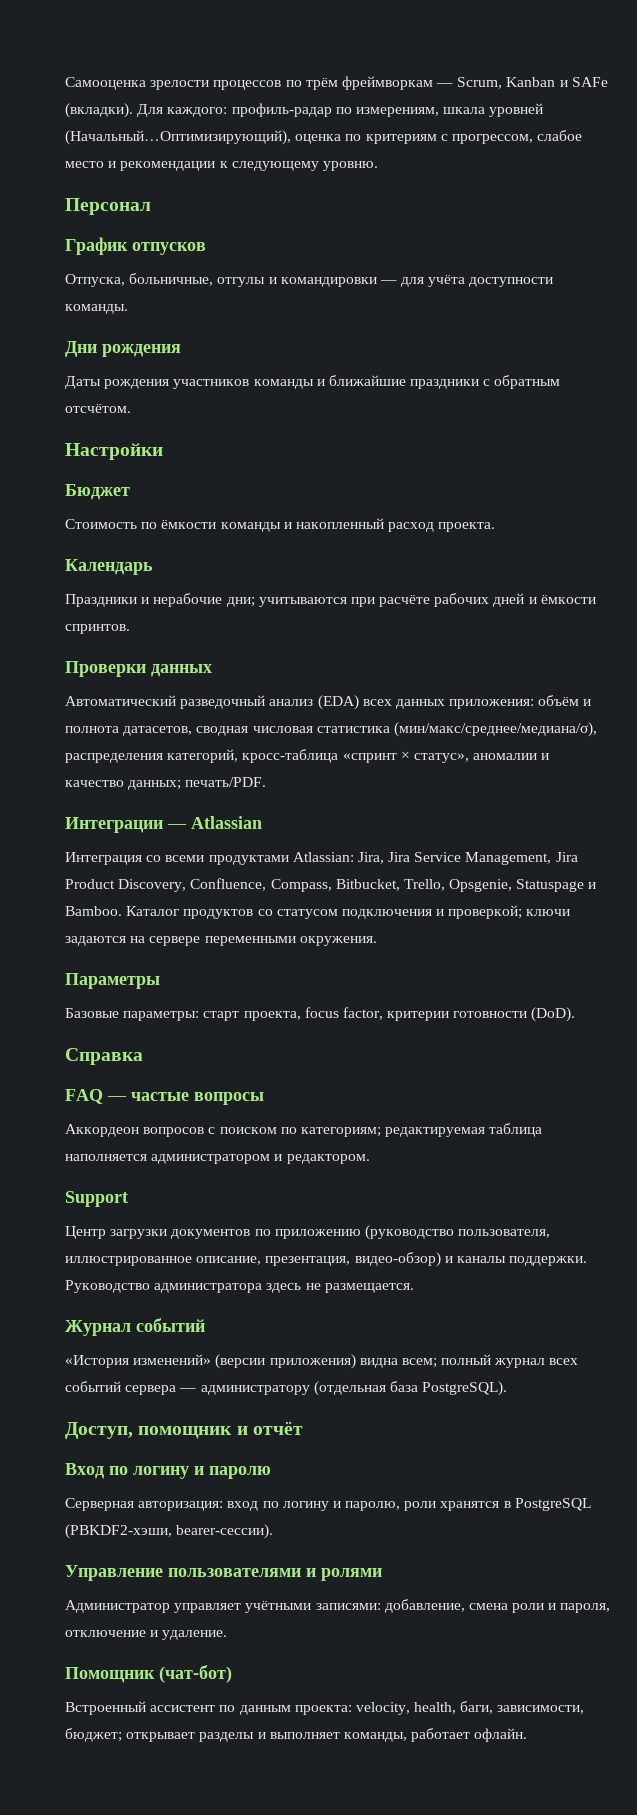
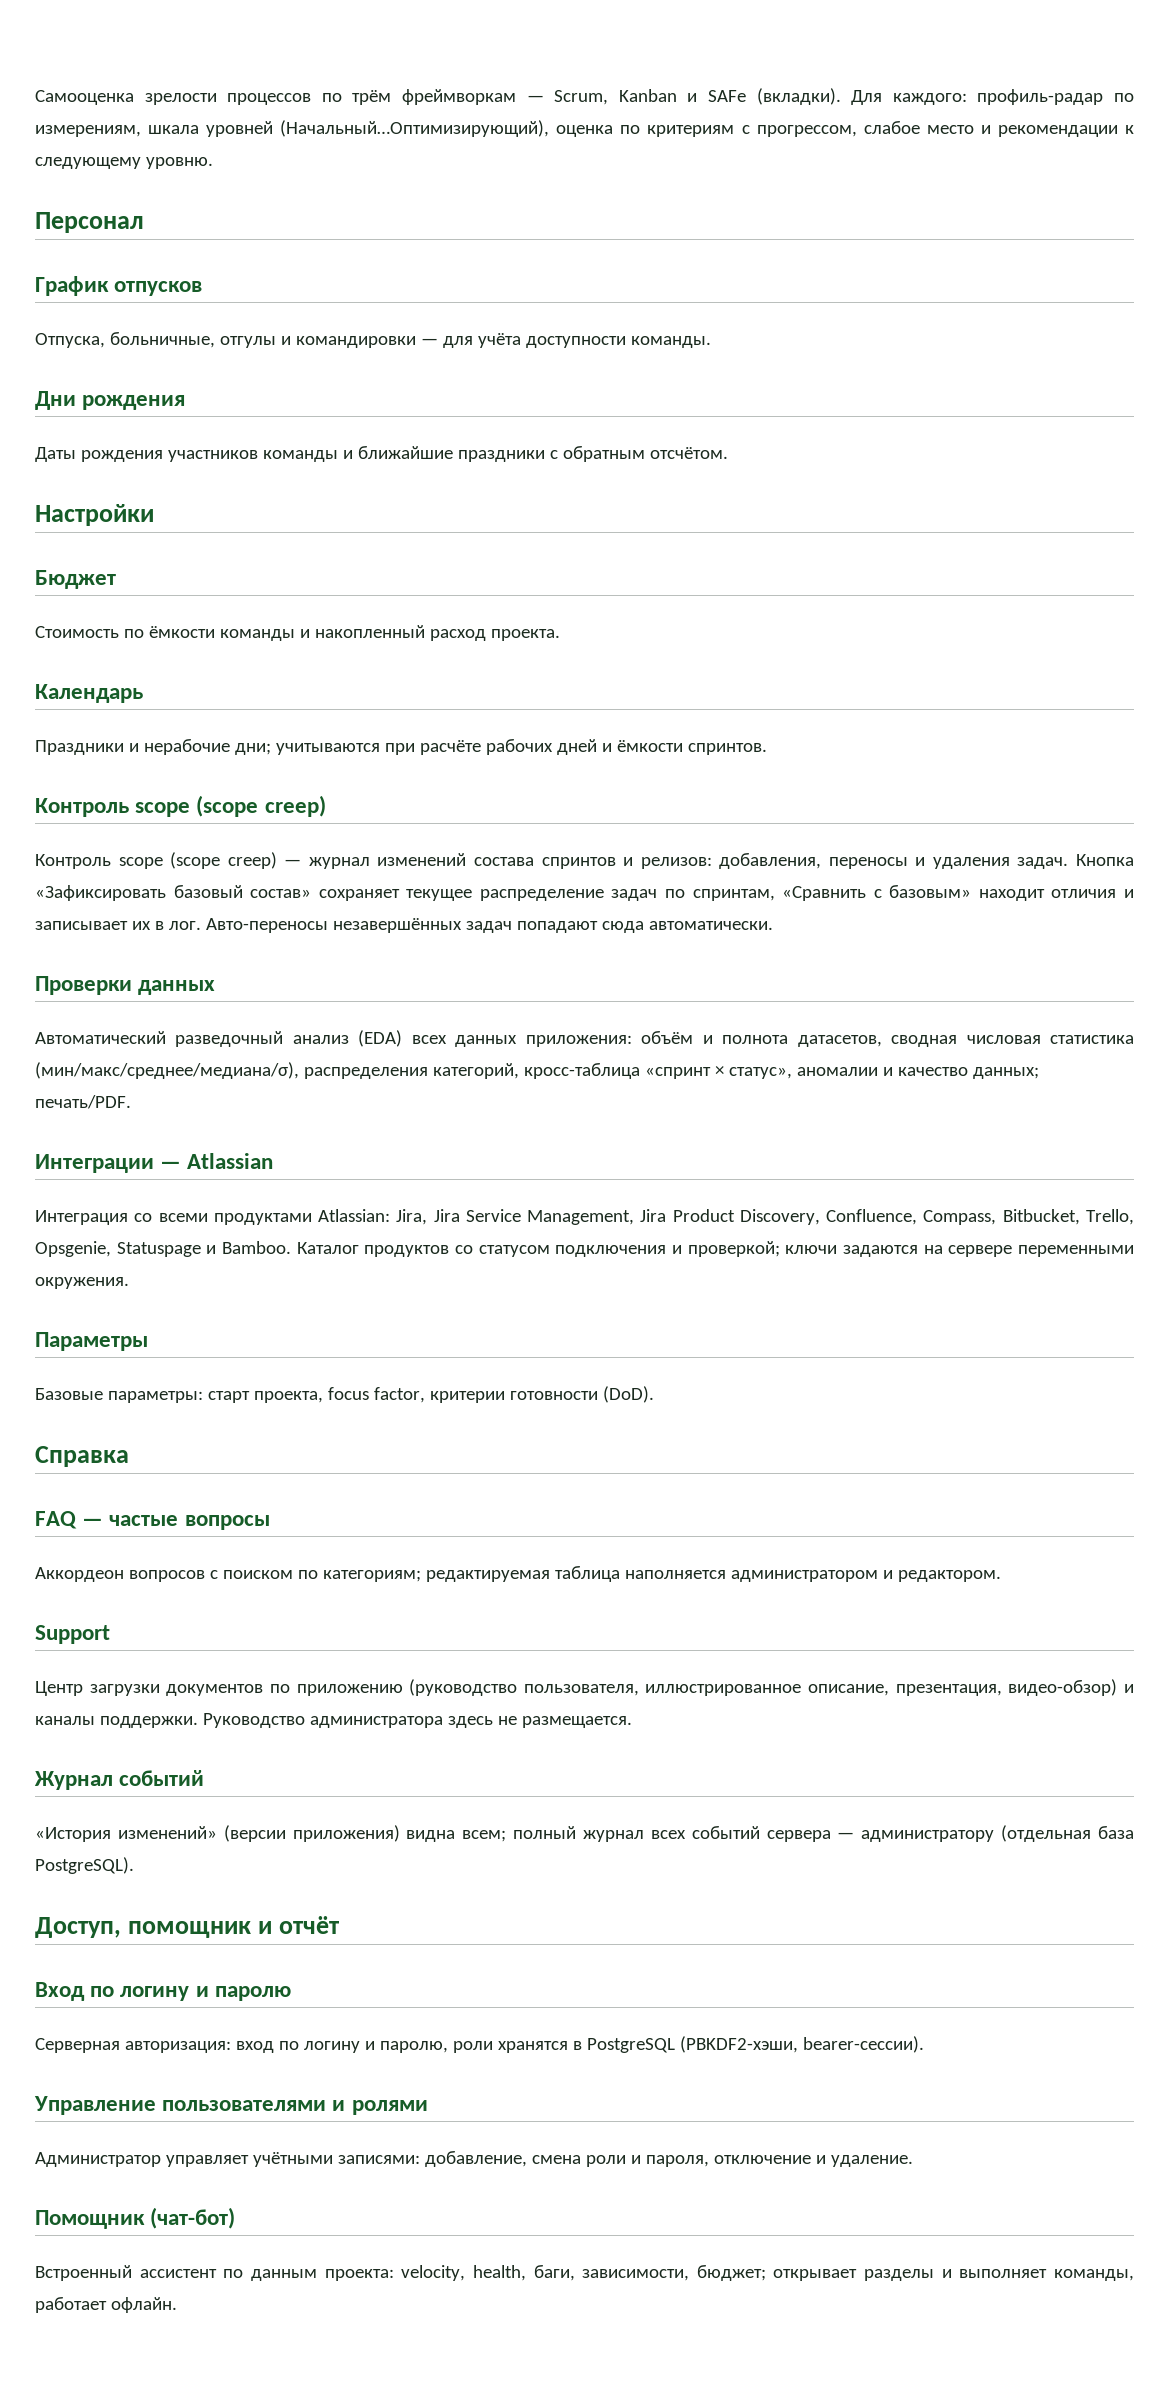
(130, 629) none -> [35,795,326,817] [35,852,1134,869] [35,885,1134,901] [35,918,773,933] // Контроль scope (scope creep) // Контроль scope (scope creep) — журнал изменений состава спринтов и релизов: добавления, переносы и удаления задач. Кнопка «Зафиксировать базовый состав» сохраняет текущее распределение задач по спринтам, «Сравнить с базовым» находит отличия и записывает их в лог. Авто-переносы незавершённых задач попадают сюда автоматически.

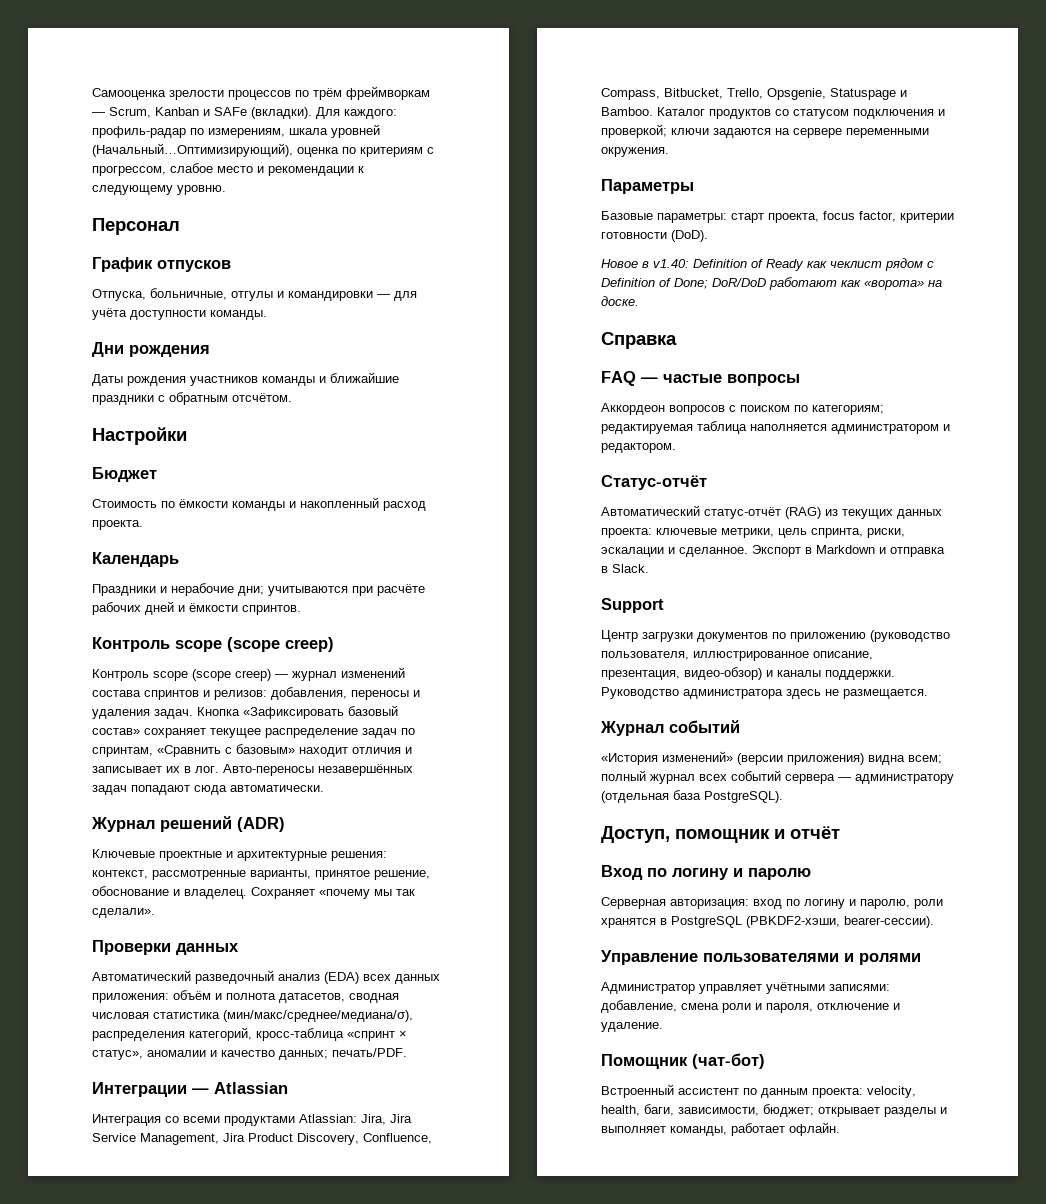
(773, 925) none -> [91,816,285,832] [92,849,387,861] [92,870,430,880] [92,886,415,899] [92,908,155,918] // Журнал решений (ADR) // Ключевые проектные и архитектурные решения: контекст, рассмотренные варианты, принятое решение, обоснование и владелец. Сохраняет «почему мы так сделали».
(654, 1394) none -> [601,258,934,271] [601,277,942,290] [601,296,639,306] // Новое в v1.40: Definition of Ready как чеклист рядом с Definition of Done; DoR/DoD работают как «ворота» на доске.
(1001, 1576) none -> [601,475,707,490] [601,505,942,519] [601,528,905,538] [601,545,945,557] [601,564,649,573] // Статус-отчёт // Автоматический статус-отчёт (RAG) из текущих данных проекта: ключевые метрики, цель спринта, риски, эскалации и сделанное. Экспорт в Markdown и отправка в Slack.

